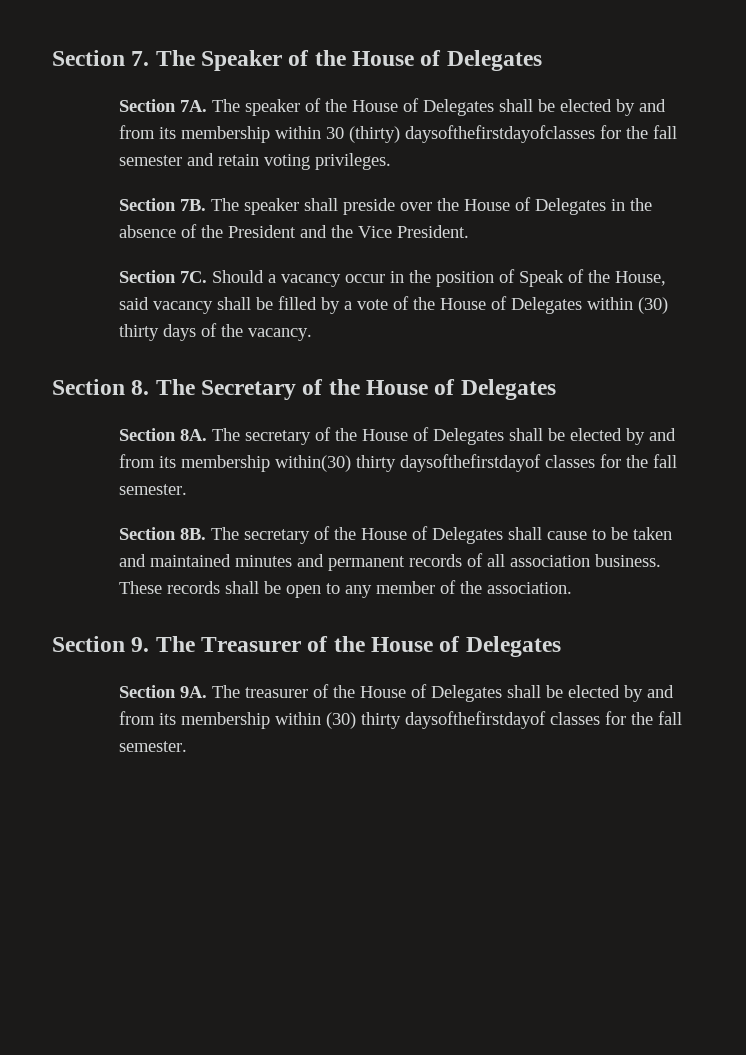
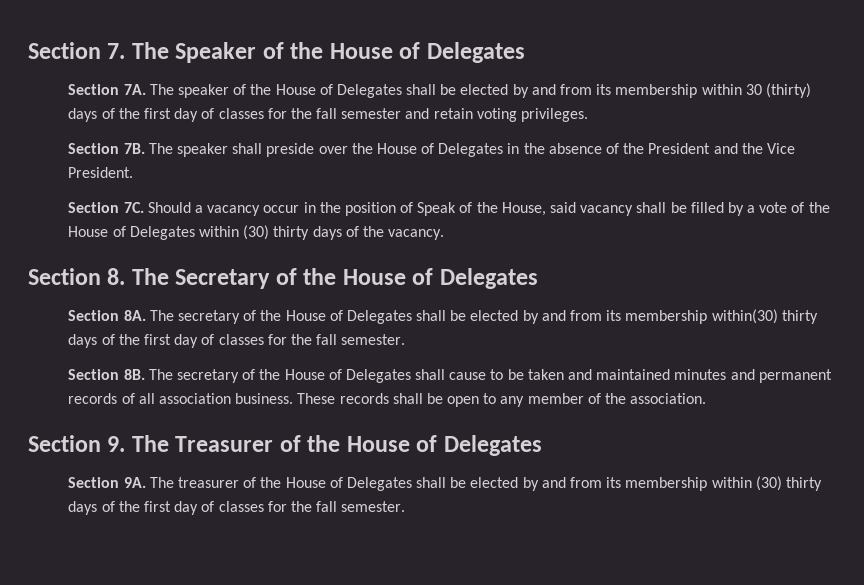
[405,125,596,143] daysofthefirstdayofclasses -> [68,108,264,122] days of the first day of classes
[400,454,542,472] daysofthefirstdayof -> [68,334,215,348] days of the first day of
[405,711,547,729] daysofthefirstdayof -> [68,501,215,515] days of the first day of

